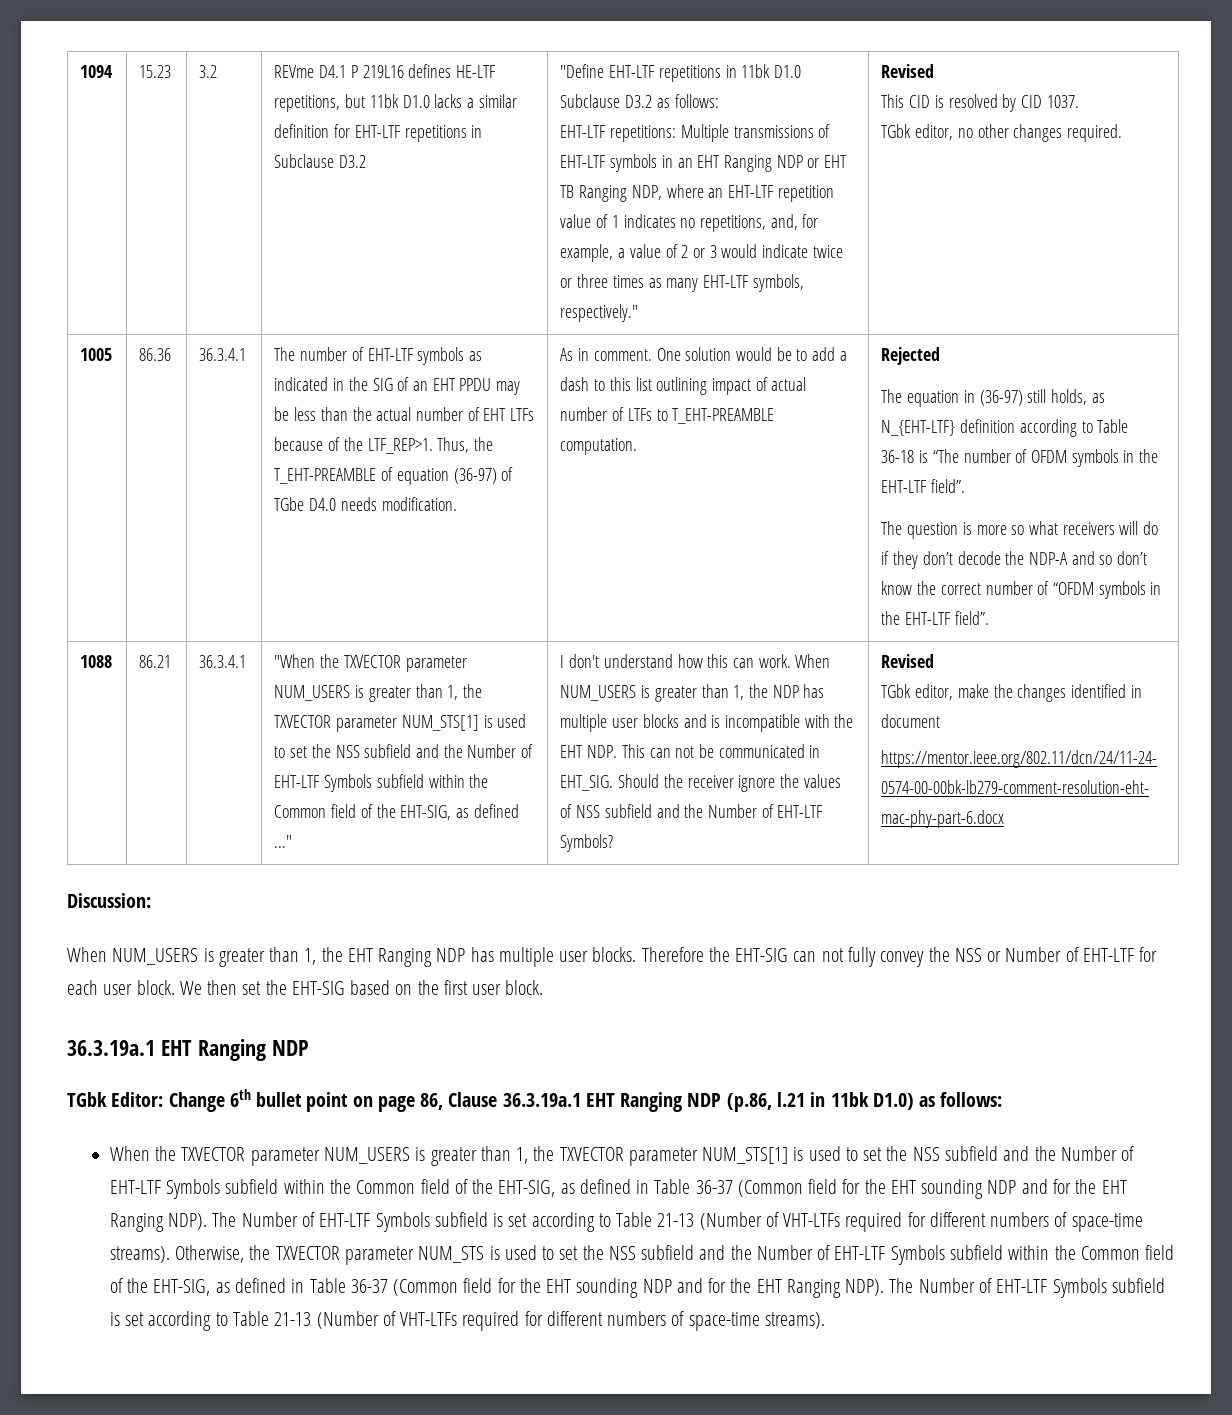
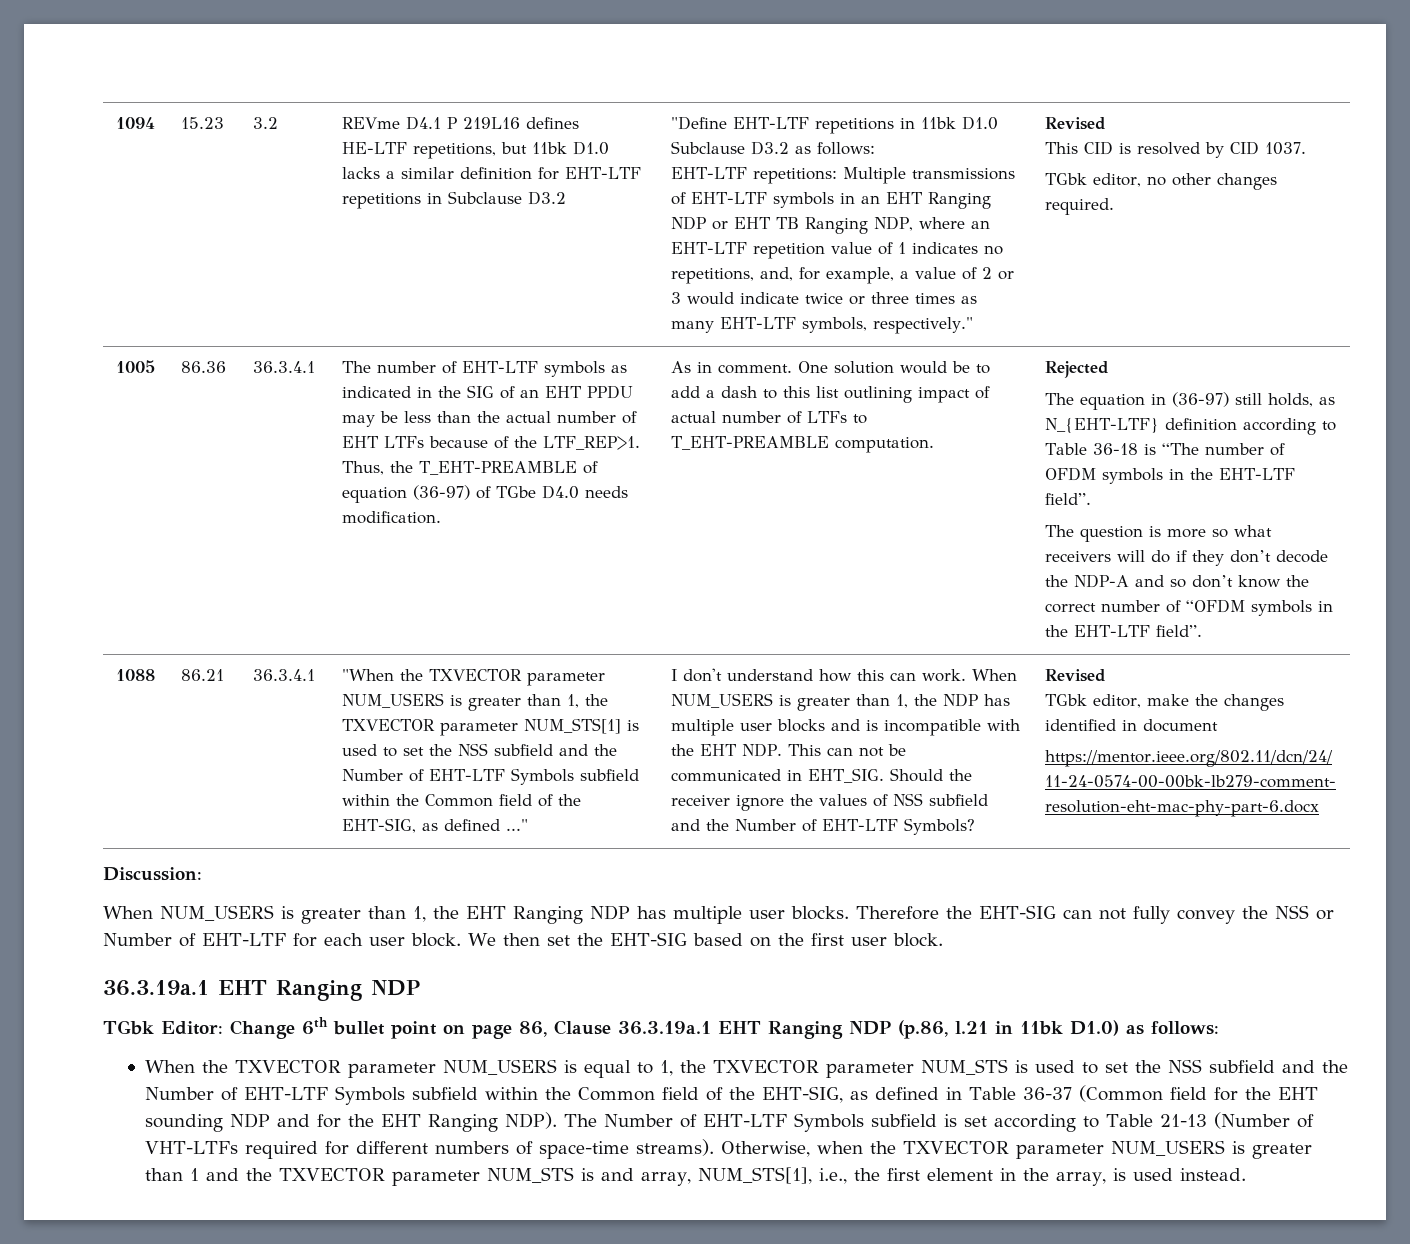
[430,1146,1135,1166] [109,1179,1127,1199] [109,1212,1143,1232] [109,1245,415,1265] greater than 1, the TXVECTOR parameter NUM_STS[1] is used to set the NSS subfield and the Number of EHT-LTF Symbols subfield within the Common field of the EHT-SIG, as defined in Table 36-37 (Common field for the EHT sounding NDP and for the EHT Ranging NDP). The Number of EHT-LTF Symbols subfield is set according to Table 21-13 (Number of VHT-LTFs required for different numbers of space-time streams). Otherwise, the TXVECTOR parameter -> [583,1060,914,1078] equal to 1, the TXVECTOR parameter
(825, 1320) none -> [720,1140,1312,1159] [144,1167,1246,1186] Otherwise, when the TXVECTOR parameter NUM_USERS is greater than 1 and the TXVECTOR parameter NUM_STS is and array, NUM_STS[1], i.e., the first element in the array, is used instead.

